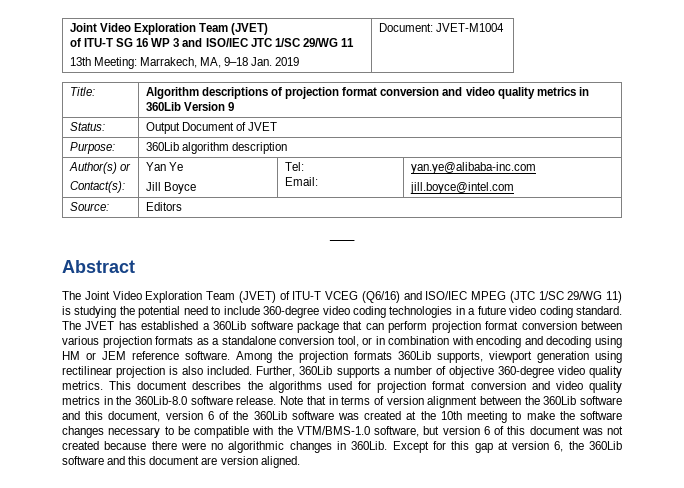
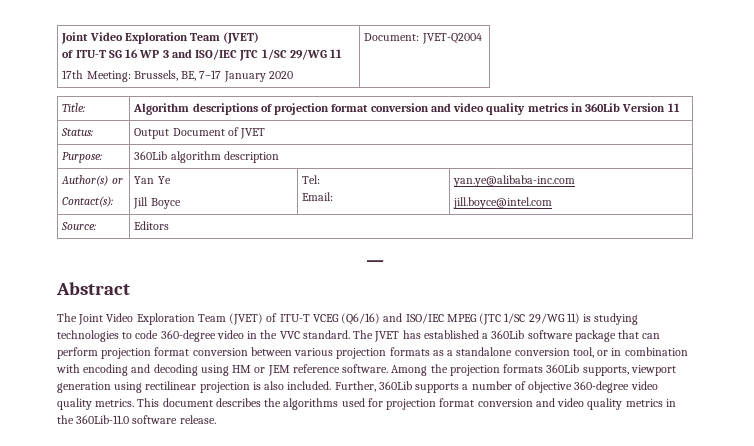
[69,57,300,69] 13th Meeting: Marrakech, MA, 9–18 Jan. 2019 -> [62,70,293,82] 17th Meeting: Brussels, BE, 7–17 January 2020
[435,23,504,32] JVET-M1004 -> [421,33,482,44] JVET-Q2004
[227,102,234,111] 9 -> [667,103,680,112] 11
[119,306,573,318] the potential need to include 360-degree video coding technologies in a future video coding -> [57,330,300,342] technologies to code 360-degree video in the VVC
[135,396,188,405] 360Lib-8.0 -> [76,415,130,424] 360Lib-11.0
[280,396,622,408] [62,411,622,423] [62,426,623,438] [62,441,622,453] [62,456,300,468] Note that in terms of version alignment between the 360Lib software and this document, version 6 of the 360Lib software was created at the 10th meeting to make the software changes necessary to be compatible with the VTM/BMS-1.0 software, but version 6 of this document was not created because there were no algorithmic changes in 360Lib. Except for this gap at version 6, the 360Lib software and this document are version aligned. -> (216, 419) none

